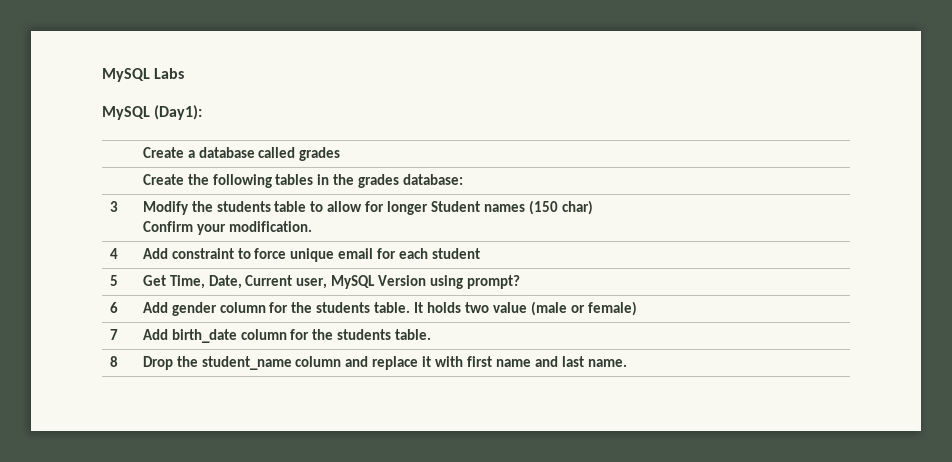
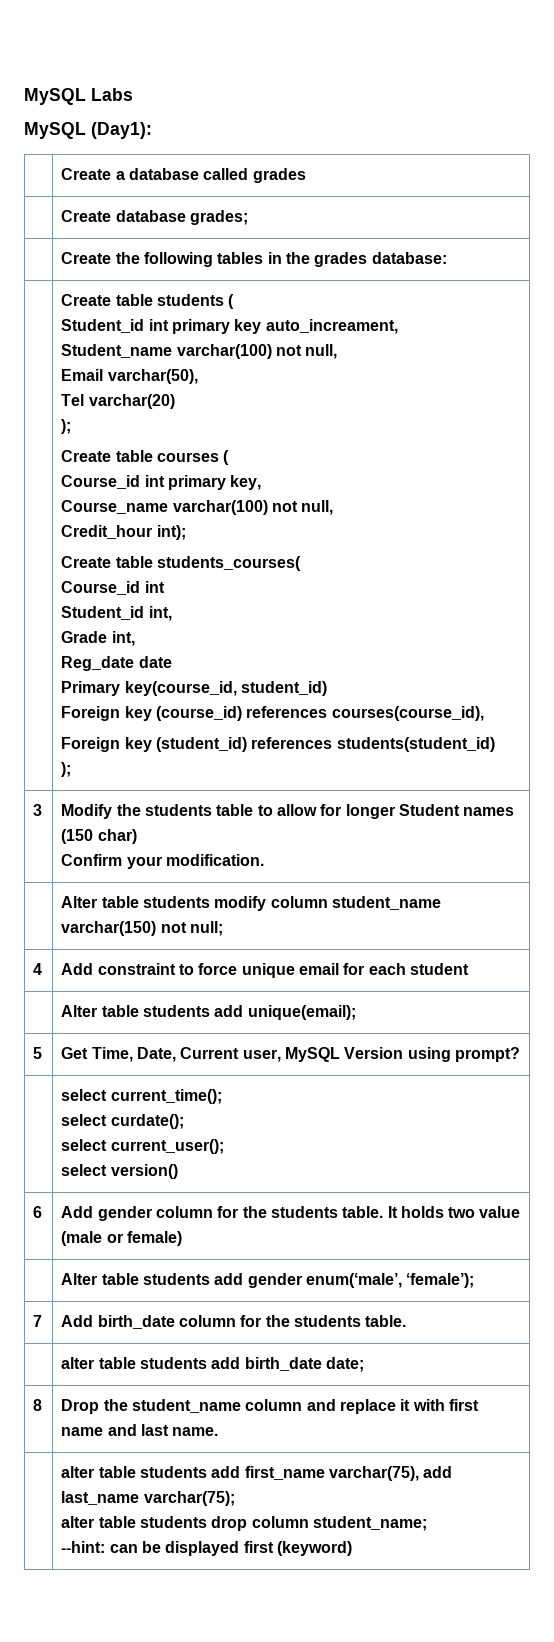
(341, 154) none -> [61,210,248,225] // | Create database grades;
(464, 179) none -> [61,294,235,309] [61,319,398,334] [61,344,338,359] [61,369,198,384] [61,394,175,409] [61,419,72,434] [61,450,230,465] [61,475,262,490] [61,500,334,515] [61,525,186,540] [61,556,301,571] [61,581,165,595] [61,606,172,621] [61,631,135,646] [61,656,172,671] [61,681,327,696] [61,706,484,721] [61,737,495,752] [61,762,72,777] // | Create table students ( // Student_id int primary key auto_increament, // Student_name varchar(100) not null, // Email varchar(50), // Tel varchar(20) // ); // Create table courses ( // Course_id int primary key, // Course_name varchar(100) not null, // Credit_hour int); // Create table students_courses( // Course_id int // Student_id int, // Grade int, // Reg_date date // Primary key(course_id, student_id) // Foreign key (course_id) references courses(course_id), // Foreign key (student_id) references students(student_id) // );
(312, 226) none -> [61,896,441,911] [61,921,223,936] // | Alter table students modify column student_name varchar(150) not null;
(481, 253) none -> [61,1005,356,1020] // | Alter table students add unique(email);
(521, 282) none -> [61,1089,222,1104] [61,1114,184,1129] [61,1139,224,1154] [61,1164,178,1179] // | select current_time(); // select curdate(); // select current_user(); // select version()
(637, 308) none -> [61,1273,475,1288] // | Alter table students add gender enum(‘male’, ‘female’);
(432, 334) none -> [61,1357,364,1372] // | alter table students add birth_date date;
(627, 363) none -> [61,1466,453,1481] [61,1491,235,1506] [61,1516,427,1531] [61,1541,352,1556] // | alter table students add first_name varchar(75), add last_name varchar(75); // alter table students drop column student_name; // --hint: can be displayed first (keyword)

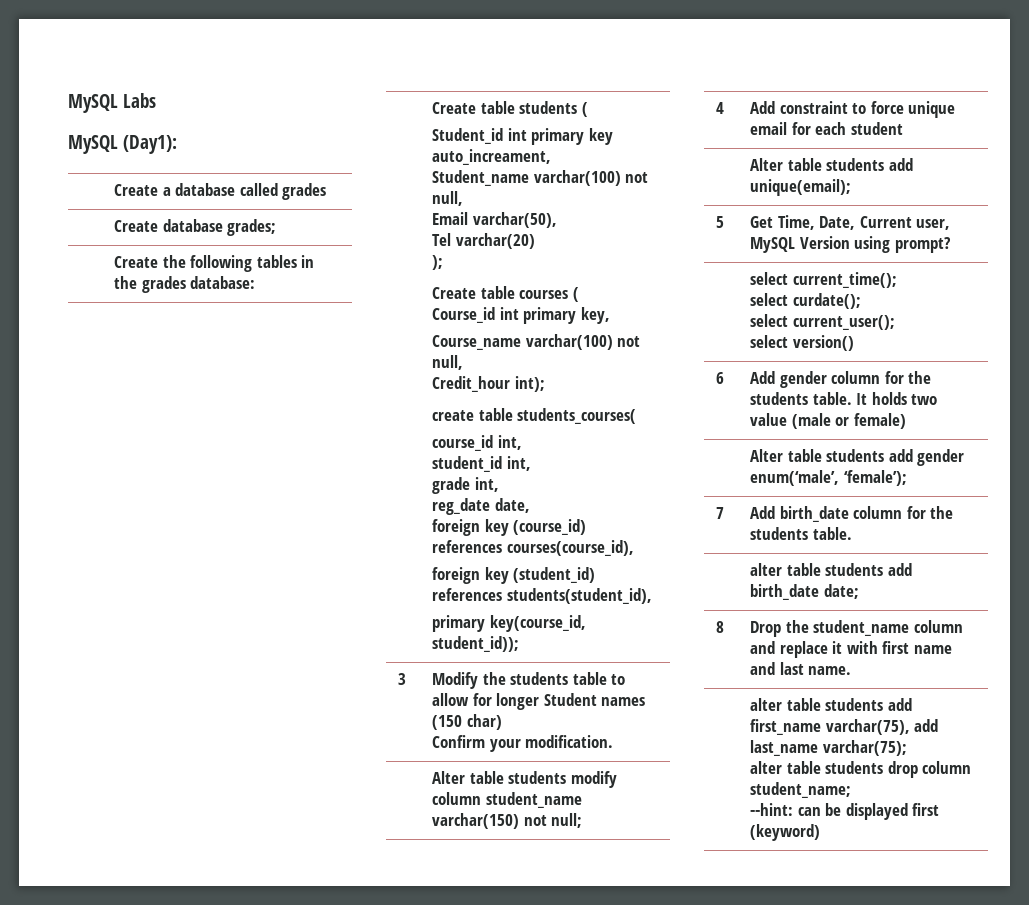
[61,556,112,568] Create -> [432,410,475,421] create
[61,581,165,595] [61,606,172,621] [61,631,135,646] [61,656,172,671] [61,681,327,696] [61,706,121,721] Course_id int // Student_id int, // Grade int, // Reg_date date // Primary key(course_id, student_id) // Foreign -> [432,435,522,451] [432,456,531,472] [432,477,499,494] [432,498,530,515] [432,519,481,536] course_id int, // student_id int, // grade int, // reg_date date, // foreign
[61,737,121,752] Foreign -> [432,567,481,584] foreign
[336,737,495,752] [61,762,72,777] students(student_id) // ); -> [506,588,652,604] [432,615,586,632] [432,636,520,652] students(student_id), // primary key(course_id, student_id));

